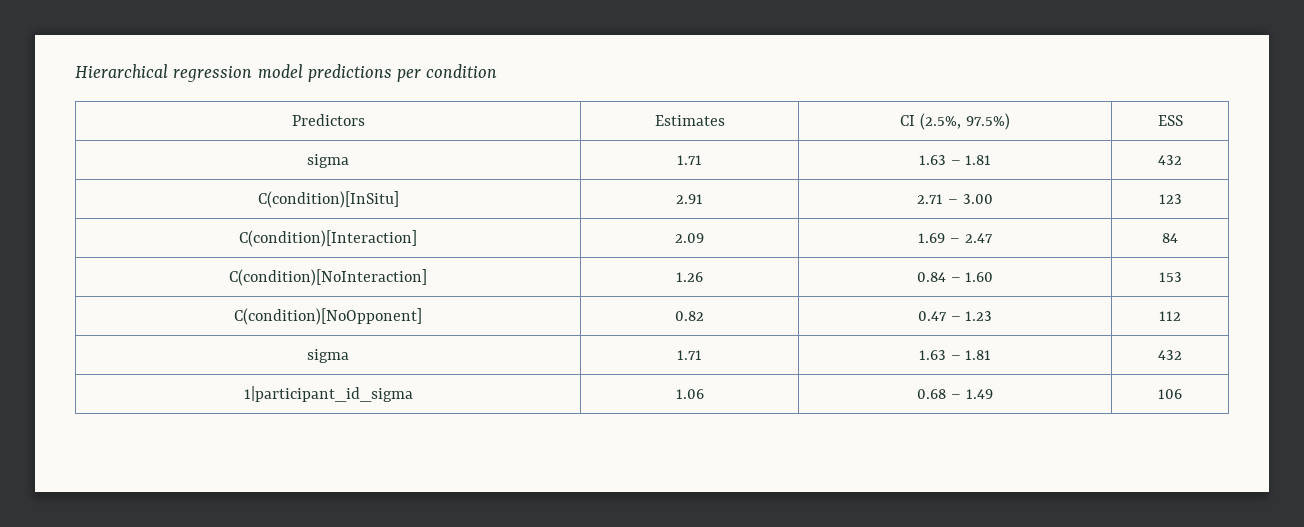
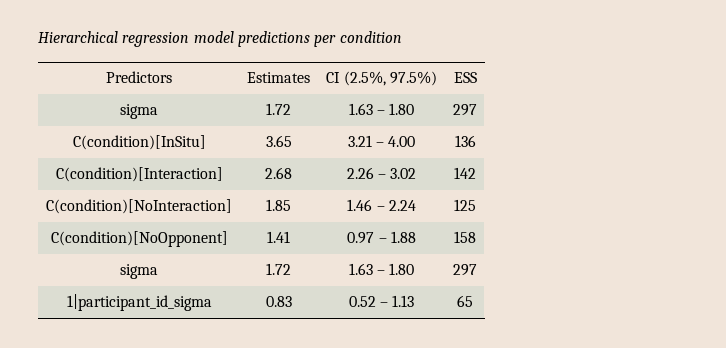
[677,155,702,165] [918,155,992,165] [1158,155,1182,165] 1.71 | 1.63 – 1.81 | 432 -> [266,103,291,115] [348,103,415,115] [453,104,477,116] 1.72 | 1.63 – 1.80 | 297
[676,194,703,204] [917,194,993,204] [1158,194,1182,204] [239,230,417,247] [675,233,704,243] [918,233,993,243] [1162,233,1178,243] [229,269,427,286] [676,272,703,282] [916,272,994,282] [1158,272,1182,282] [234,308,422,325] [675,311,704,321] [917,311,993,321] [1159,311,1181,321] [307,349,349,363] [677,350,702,360] [918,350,992,360] [1158,350,1182,360] 2.91 | 2.71 – 3.00 | 123 // C(condition)[Interaction] | 2.09 | 1.69 – 2.47 | 84 // C(condition)[NoInteraction] | 1.26 | 0.84 – 1.60 | 153 // C(condition)[NoOpponent] | 0.82 | 0.47 – 1.23 | 112 // sigma | 1.71 | 1.63 – 1.81 | 432 -> [265,135,292,147] [347,135,416,147] [454,135,476,147] [55,167,223,182] [265,167,292,179] [346,167,417,179] [454,167,476,179] [46,199,232,214] [266,199,291,211] [347,199,416,211] [454,199,476,211] [50,231,228,247] [267,231,290,243] [347,231,416,244] [454,231,476,243] [120,264,158,279] [266,263,291,275] [348,263,415,275] [453,264,477,276] 3.65 | 3.21 – 4.00 | 136 // C(condition)[Interaction] | 2.68 | 2.26 – 3.02 | 142 // C(condition)[NoInteraction] | 1.85 | 1.46 – 2.24 | 125 // C(condition)[NoOpponent] | 1.41 | 0.97 – 1.88 | 158 // sigma | 1.72 | 1.63 – 1.80 | 297
[675,389,704,399] [917,389,993,399] [1158,389,1182,399] 1.06 | 0.68 – 1.49 | 106 -> [265,296,292,307] [348,295,415,307] [457,295,473,307] 0.83 | 0.52 – 1.13 | 65

